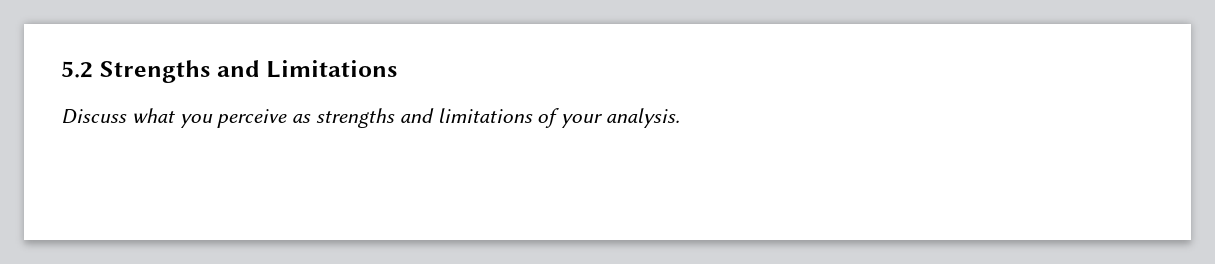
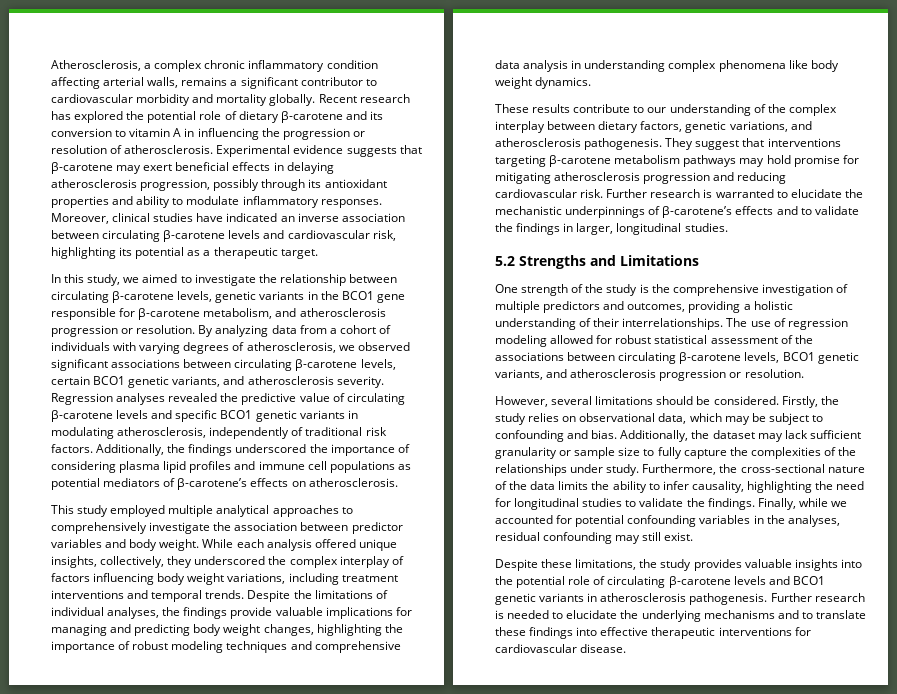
[61,60,398,83] [61,108,681,128] 5.2 Strengths and Limitations // Discuss what you perceive as strengths and limitations of your analysis. -> [51,60,378,72] [51,77,377,89] [51,94,410,106] [51,111,383,123] [51,128,365,140] [51,145,422,157] [51,162,334,174] [51,179,387,191] [51,196,382,208] [51,213,405,224] [51,230,396,242] [51,247,318,259] [51,274,397,286] [51,291,405,303] [51,308,386,320] [51,325,391,337] [51,342,410,354] [51,359,396,371] [51,376,384,388] [51,393,405,405] [51,410,358,422] [51,427,387,439] [51,444,410,456] [51,461,411,473] [51,478,398,490] [51,505,353,517] [51,522,403,534] [51,539,397,551] [51,556,404,568] [51,573,398,585] [51,590,388,602] [51,607,412,619] [51,624,403,636] [51,641,401,653] [495,60,839,72] [495,77,592,89] [495,104,837,116] [495,121,812,133] [495,138,841,150] [495,155,859,167] [495,172,787,184] [495,189,863,198] [495,206,859,218] [495,223,728,235] [495,255,699,269] [495,284,848,296] [495,301,793,313] [495,318,848,330] [495,335,813,347] [495,352,859,364] [495,369,804,381] [495,396,839,408] [495,413,823,425] [495,430,861,442] [495,447,857,459] [495,464,865,476] [495,481,865,493] [495,498,847,510] [495,515,840,527] [495,532,694,544] [495,559,862,571] [495,576,825,588] [495,593,865,605] [495,610,866,622] [495,627,811,639] [495,644,627,653] Atherosclerosis, a complex chronic inflammatory condition affecting arterial walls, remains a significant contributor to cardiovascular morbidity and mortality globally. Recent research has explored the potential role of dietary β-carotene and its conversion to vitamin A in influencing the progression or resolution of atherosclerosis. Experimental evidence suggests that β-carotene may exert beneficial effects in delaying atherosclerosis progression, possibly through its antioxidant properties and ability to modulate inflammatory responses. Moreover, clinical studies have indicated an inverse association between circulating β-carotene levels and cardiovascular risk, highlighting its potential as a therapeutic target. // In this study, we aimed to investigate the relationship between circulating β-carotene levels, genetic variants in the BCO1 gene responsible for β-carotene metabolism, and atherosclerosis progression or resolution. By analyzing data from a cohort of individuals with varying degrees of atherosclerosis, we observed significant associations between circulating β-carotene levels, certain BCO1 genetic variants, and atherosclerosis severity. Regression analyses revealed the predictive value of circulating β-carotene levels and specific BCO1 genetic variants in modulating atherosclerosis, independently of traditional risk factors. Additionally, the findings underscored the importance of considering plasma lipid profiles and immune cell populations as potential mediators of β-carotene’s effects on atherosclerosis. // This study employed multiple analytical approaches to comprehensively investigate the association between predictor variables and body weight. While each analysis offered unique insights, collectively, they underscored the complex interplay of factors influencing body weight variations, including treatment interventions and temporal trends. Despite the limitations of individual analyses, the findings provide valuable implications for managing and predicting body weight changes, highlighting the importance of robust modeling techniques and comprehensive data analysis in understanding complex phenomena like body weight dynamics. // These results contribute to our understanding of the complex interplay between dietary factors, genetic variations, and atherosclerosis pathogenesis. They suggest that interventions targeting β-carotene metabolism pathways may hold promise for mitigating atherosclerosis progression and reducing cardiovascular risk. Further research is warranted to elucidate the mechanistic underpinnings of β-carotene’s effects and to validate the findings in larger, longitudinal studies. // 5.2 Strengths and Limitations // One strength of the study is the comprehensive investigation of multiple predictors and outcomes, providing a holistic understanding of their interrelationships. The use of regression modeling allowed for robust statistical assessment of the associations between circulating β-carotene levels, BCO1 genetic variants, and atherosclerosis progression or resolution. // However, several limitations should be considered. Firstly, the study relies on observational data, which may be subject to confounding and bias. Additionally, the dataset may lack sufficient granularity or sample size to fully capture the complexities of the relationships under study. Furthermore, the cross-sectional nature of the data limits the ability to infer causality, highlighting the need for longitudinal studies to validate the findings. Finally, while we accounted for potential confounding variables in the analyses, residual confounding may still exist. // Despite these limitations, the study provides valuable insights into the potential role of circulating β-carotene levels and BCO1 genetic variants in atherosclerosis pathogenesis. Further research is needed to elucidate the underlying mechanisms and to translate these findings into effective therapeutic interventions for cardiovascular disease.

